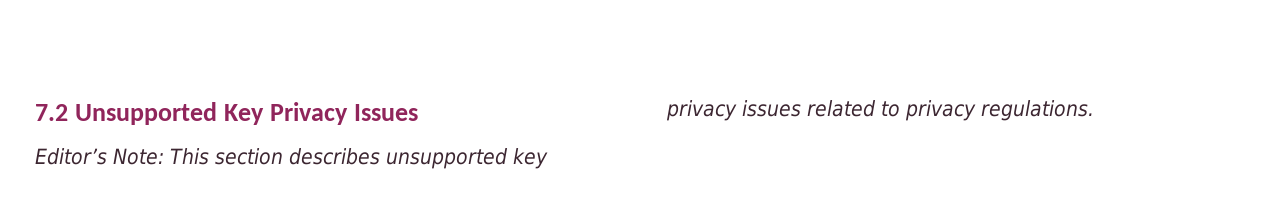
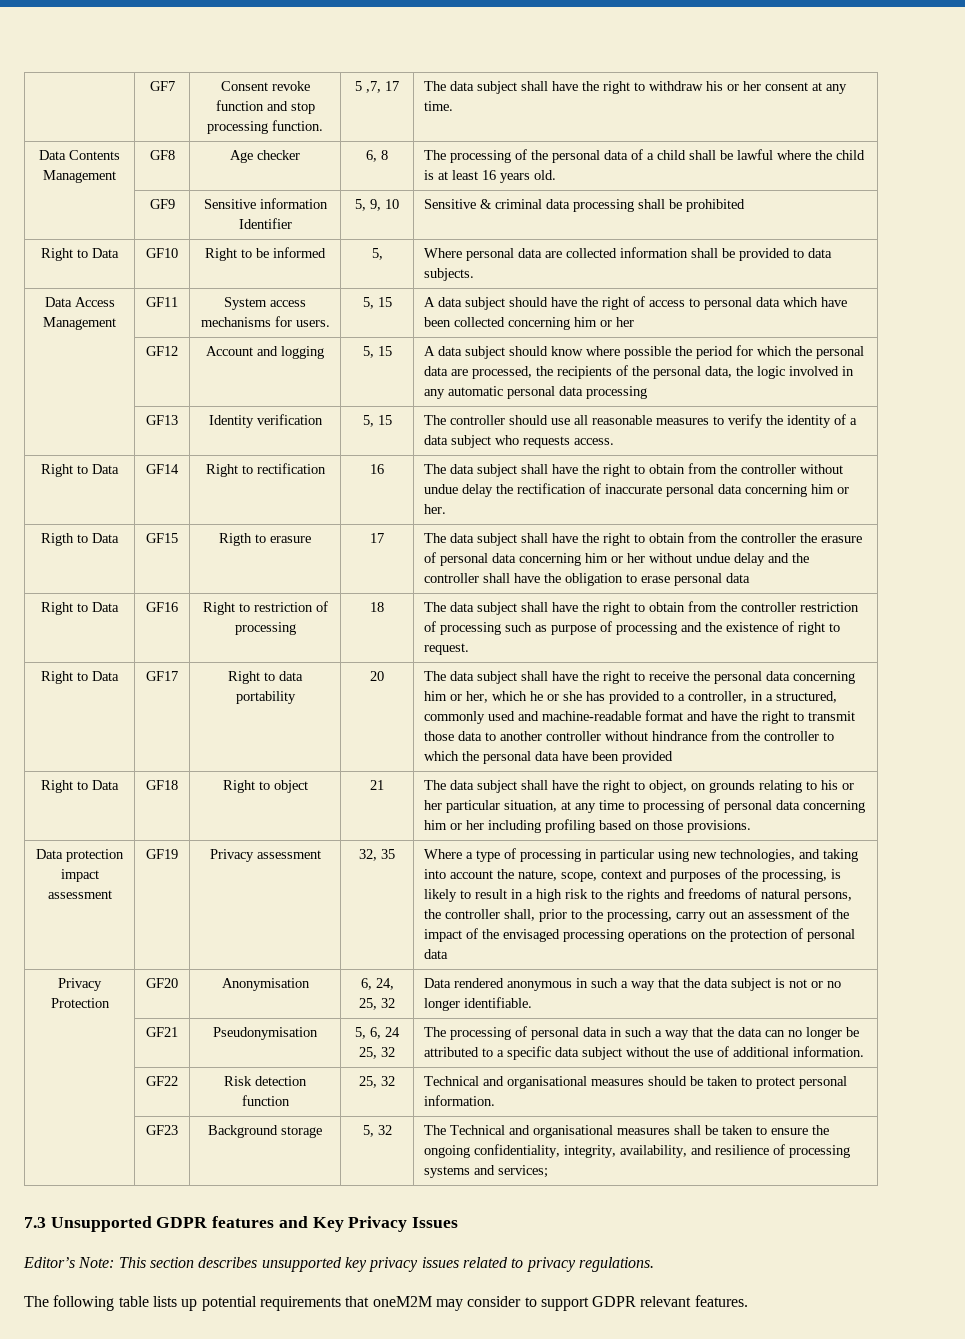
[35,102,217,125] 7.2 Unsupported -> [149,81,175,91] [220,81,310,91] [215,100,315,114] [207,120,323,134] [355,81,399,93] [424,81,848,94] [424,101,454,111] [39,150,120,160] [43,170,116,183] [149,150,175,160] [230,150,300,163] [366,150,388,162] [424,149,866,163] [424,170,557,183] [149,199,175,209] [203,198,328,209] [238,218,292,229] [355,199,399,211] [424,199,746,212] [41,248,119,261] [146,248,178,258] [205,247,326,261] [371,248,383,260] [424,247,833,261] [424,268,475,281] [44,297,115,307] [43,317,116,330] [146,297,178,307] [224,297,306,310] [200,316,330,327] [362,297,392,309] [424,296,848,310] [424,317,635,330] [146,346,178,356] [206,346,324,359] [362,346,392,358] [424,345,865,359] [424,365,855,379] [424,386,648,399] [146,415,178,425] [208,414,323,428] [362,415,392,427] [424,414,858,428] [424,435,615,448] [41,464,119,477] [146,464,179,474] [205,463,326,477] [370,464,384,474] [424,463,844,477] [424,483,850,497] [424,504,447,514] [41,533,119,546] [146,533,178,543] [219,533,311,546] [370,533,384,543] [424,532,863,546] [424,552,810,566] [424,573,751,586] [41,602,119,615] [146,602,178,612] [202,601,328,615] [234,622,296,635] [370,602,384,612] [424,601,860,615] [424,621,841,635] [424,643,470,655] [41,671,119,684] [146,671,178,681] [228,671,303,684] [235,691,296,704] [370,671,384,681] [424,671,856,684] [424,691,838,704] [424,710,856,724] [424,730,835,741] [424,751,674,764] [41,780,119,793] [146,780,178,790] [222,780,308,793] [370,780,384,790] [424,780,855,793] [424,799,866,813] [424,819,752,833] [36,849,124,862] [60,869,99,882] [47,890,112,899] [146,849,178,859] [209,849,321,862] [359,849,395,861] [424,848,859,862] [424,868,842,882] [424,888,853,902] [424,908,850,922] [424,928,856,942] [424,949,449,959] [58,978,102,991] [50,998,110,1008] [146,978,178,988] [221,978,310,991] [360,978,394,990] [359,998,395,1010] [424,978,842,991] [424,997,533,1011] [146,1027,178,1037] [213,1027,318,1040] [355,1027,400,1039] [359,1047,395,1059] [424,1026,860,1040] [424,1046,865,1060] [146,1076,178,1086] [224,1076,307,1086] [241,1095,290,1106] [359,1076,395,1088] [424,1076,848,1089] [424,1095,496,1106] [146,1125,178,1135] [208,1125,322,1138] [362,1125,392,1137] [424,1125,830,1138] [424,1144,851,1158] [424,1165,549,1178] [24,1216,308,1232] | GF7 | Consent revoke function and stop processing function. | 5 ,7, 17 | The data subject shall have the right to withdraw his or her consent at any time. // Data Contents Management | GF8 | Age checker | 6, 8 | The processing of the personal data of a child shall be lawful where the child is at least 16 years old. // | GF9 | Sensitive information Identifier | 5, 9, 10 | Sensitive & criminal data processing shall be prohibited // Right to Data | GF10 | Right to be informed | 5, | Where personal data are collected information shall be provided to data subjects. // Data Access Management | GF11 | System access mechanisms for users. | 5, 15 | A data subject should have the right of access to personal data which have been collected concerning him or her // | GF12 | Account and logging | 5, 15 | A data subject should know where possible the period for which the personal data are processed, the recipients of the personal data, the logic involved in any automatic personal data processing // | GF13 | Identity verification | 5, 15 | The controller should use all reasonable measures to verify the identity of a data subject who requests access. // Right to Data | GF14 | Right to rectification | 16 | The data subject shall have the right to obtain from the controller without undue delay the rectification of inaccurate personal data concerning him or her. // Rigth to Data | GF15 | Rigth to erasure | 17 | The data subject shall have the right to obtain from the controller the erasure of personal data concerning him or her without undue delay and the controller shall have the obligation to erase personal data // Right to Data | GF16 | Right to restriction of processing | 18 | The data subject shall have the right to obtain from the controller restriction of processing such as purpose of processing and the existence of right to request. // Right to Data | GF17 | Right to data portability | 20 | The data subject shall have the right to receive the personal data concerning him or her, which he or she has provided to a controller, in a structured, commonly used and machine-readable format and have the right to transmit those data to another controller without hindrance from the controller to which the personal data have been provided // Right to Data | GF18 | Right to object | 21 | The data subject shall have the right to object, on grounds relating to his or her particular situation, at any time to processing of personal data concerning him or her including profiling based on those provisions. // Data protection impact assessment | GF19 | Privacy assessment | 32, 35 | Where a type of processing in particular using new technologies, and taking into account the nature, scope, context and purposes of the processing, is likely to result in a high risk to the rights and freedoms of natural persons, the controller shall, prior to the processing, carry out an assessment of the impact of the envisaged processing operations on the protection of personal data // Privacy Protection | GF20 | Anonymisation | 6, 24, 25, 32 | Data rendered anonymous in such a way that the data subject is not or no longer identifiable. // | GF21 | Pseudonymisation | 5, 6, 24 25, 32 | The processing of personal data in such a way that the data can no longer be attributed to a specific data subject without the use of additional information. // | GF22 | Risk detection function | 25, 32 | Technical and organisational measures should be taken to protect personal information. // | GF23 | Background storage | 5, 32 | The Technical and organisational measures shall be taken to ensure the ongoing confidentiality, integrity, availability, and resilience of processing systems and services; // 7.3 Unsupported GDPR features and
(1094, 110) none -> [24,1295,748,1311] // The following table lists up potential requirements that oneM2M may consider to support GDPR relevant features.

